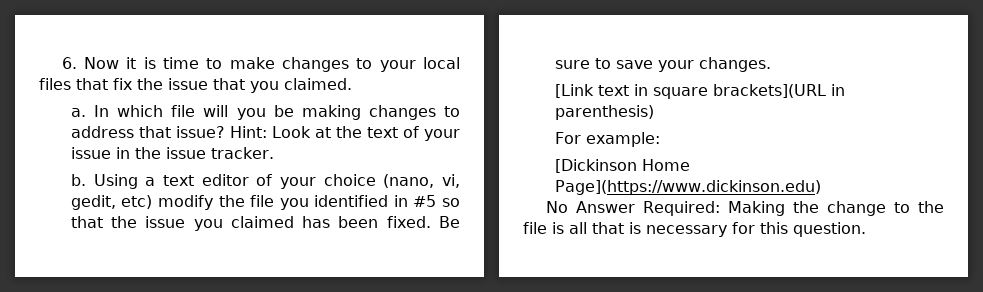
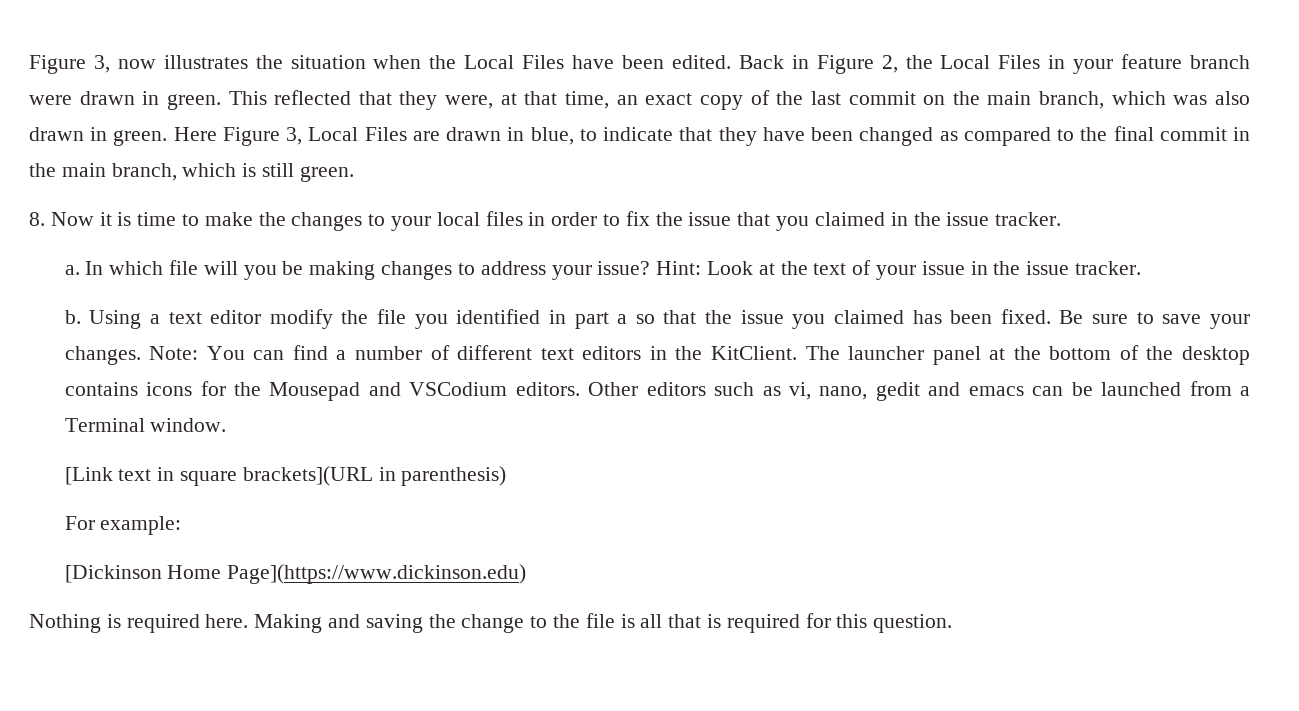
[61,57,77,69] 6. -> [29,54,1250,74] [29,90,1250,110] [29,126,1251,146] [29,163,354,182] [29,212,45,226] Figure 3, now illustrates the situation when the Local Files have been edited. Back in Figure 2, the Local Files in your feature branch were drawn in green. This reflected that they were, at that time, an exact copy of the last commit on the main branch, which was also drawn in green. Here Figure 3, Local Files are drawn in blue, to indicate that they have been changed as compared to the final commit in the main branch, which is still green. // 8.
(275, 63) none -> [258,212,286,226] the
[76,78,108,90] that -> [528,212,621,226] in order to
[284,78,352,90] claimed. -> [814,212,1062,226] claimed in the issue tracker.
[138,126,171,138] that -> [551,265,592,280] your
[256,174,460,189] [70,195,153,210] of your choice (nano, vi, gedit, etc) -> (262, 317) none
[413,195,437,207] #5 -> [574,312,628,329] part a
(771, 64) none -> [149,345,1251,365] [64,381,1250,401] [64,418,227,432] Note: You can find a number of different text editors in the KitClient. The launcher panel at the bottom of the desktop contains icons for the Mousepad and VSCodium editors. Other editors such as vi, nano, gedit and emacs can be launched from a Terminal window.
[545,201,785,216] No Answer Required: Making -> [29,614,423,633] Nothing is required here. Making and saving
[646,225,727,237] necessary -> [726,614,800,633] required

